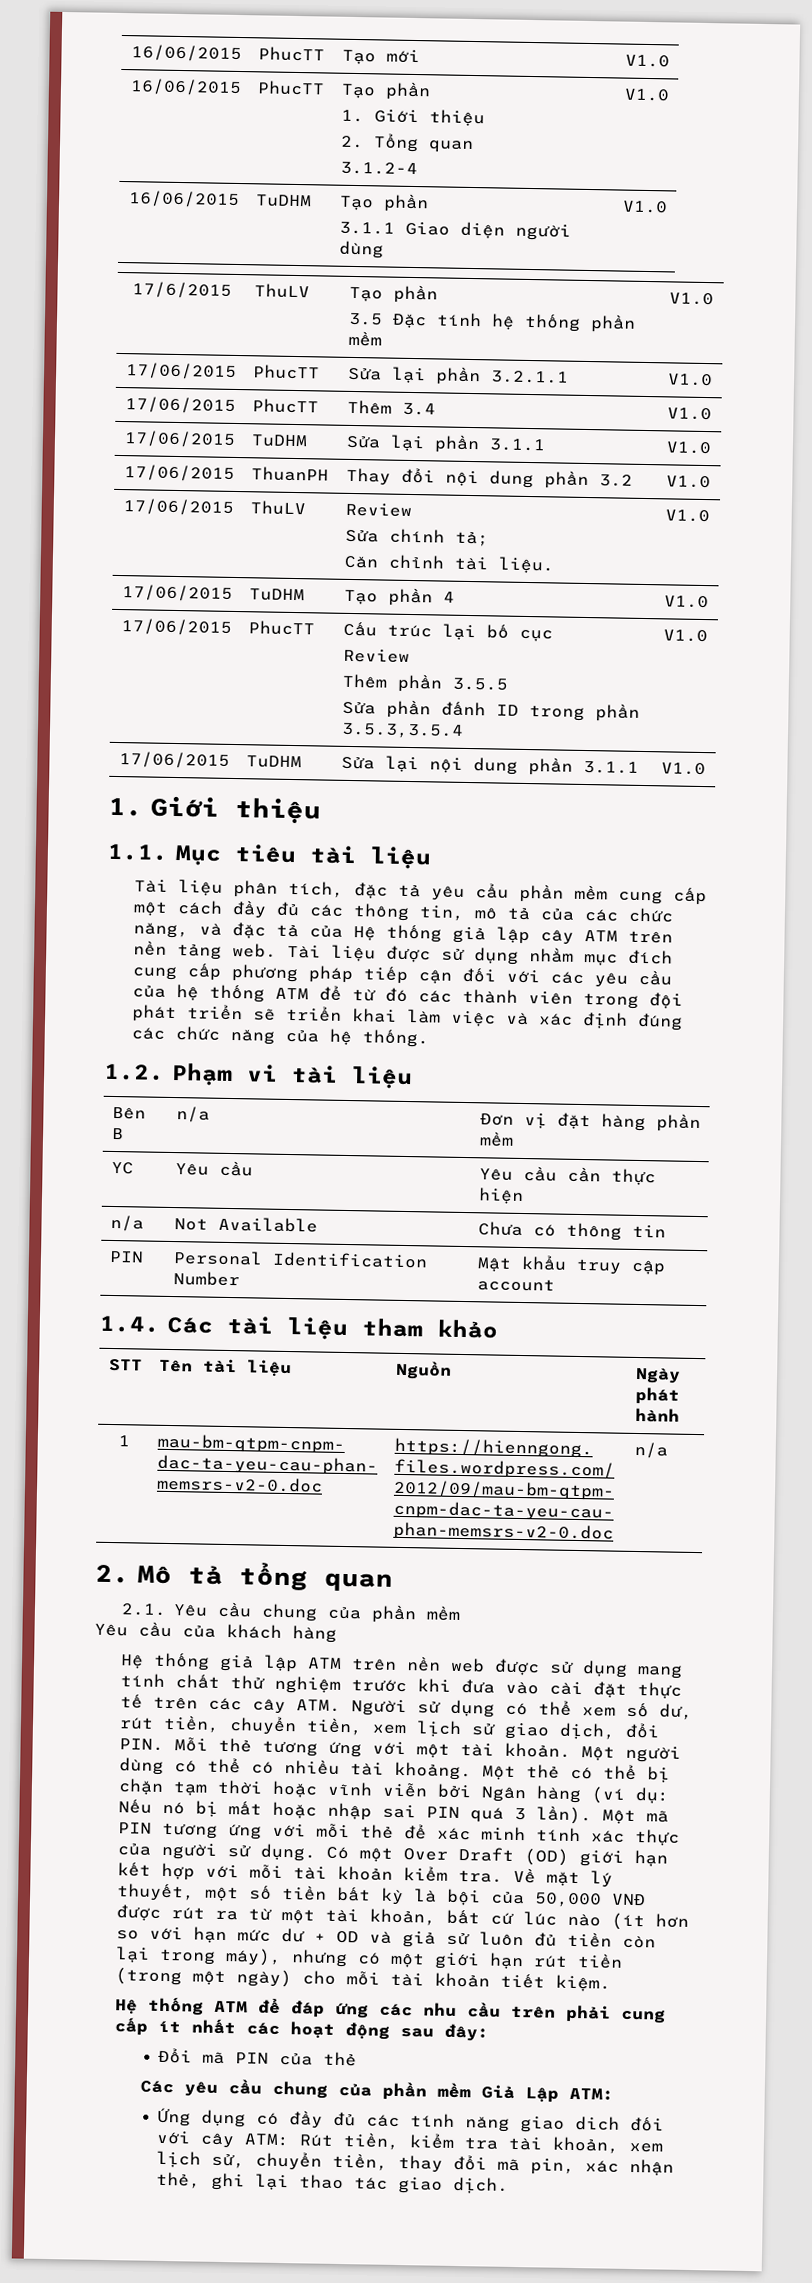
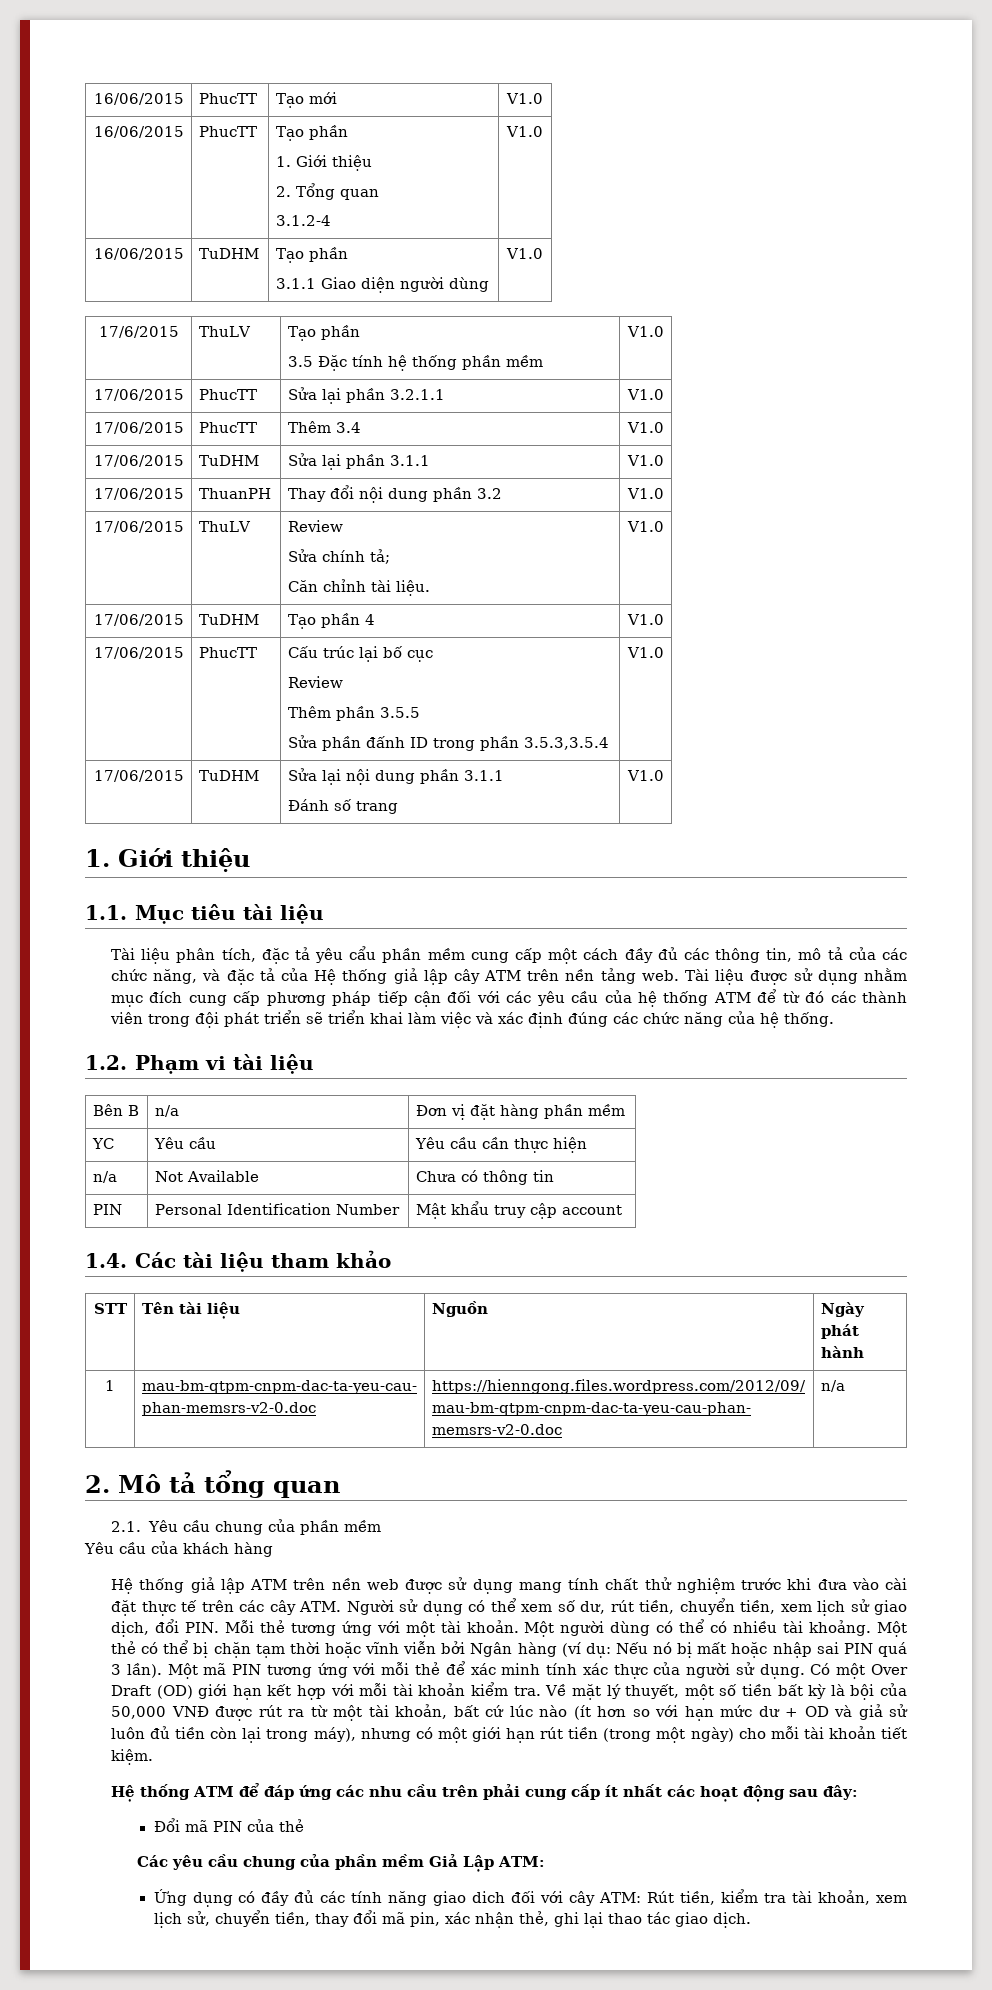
(639, 767) none -> [287,799,398,814] // Đánh số trang

